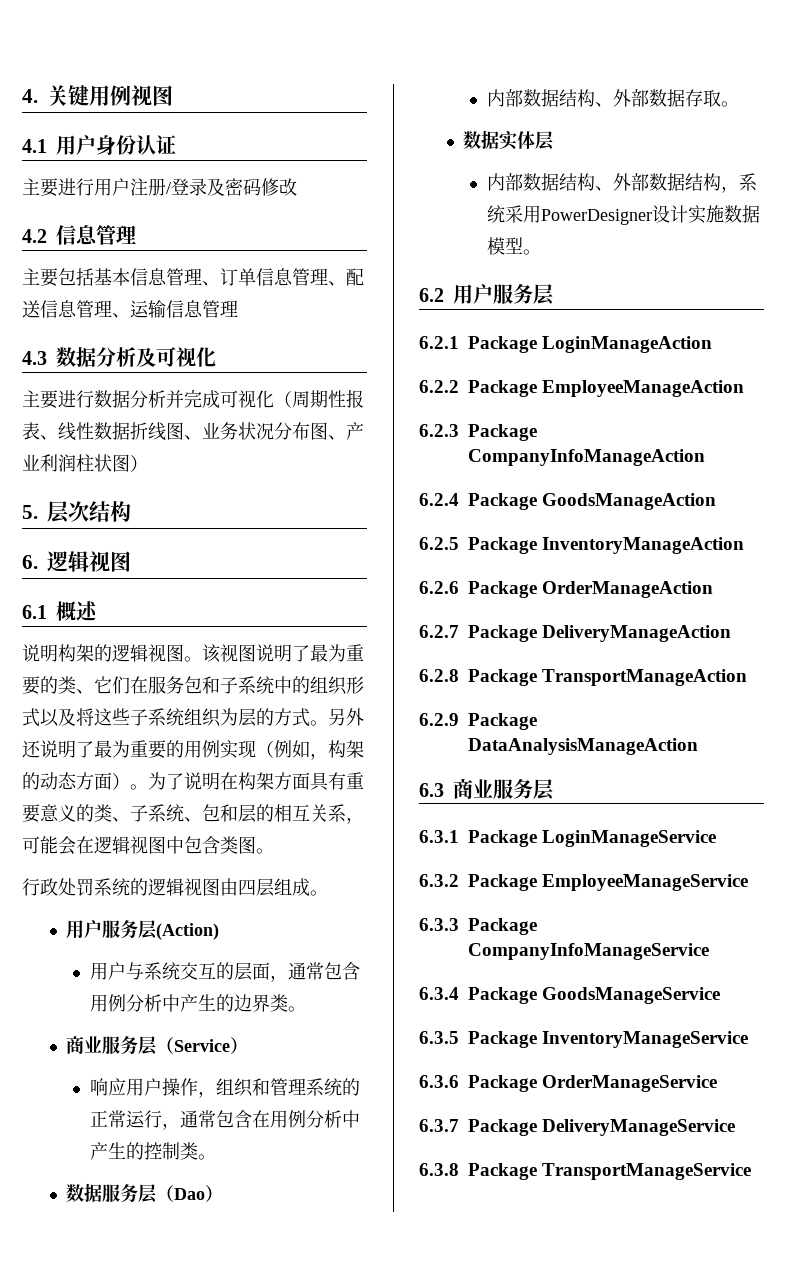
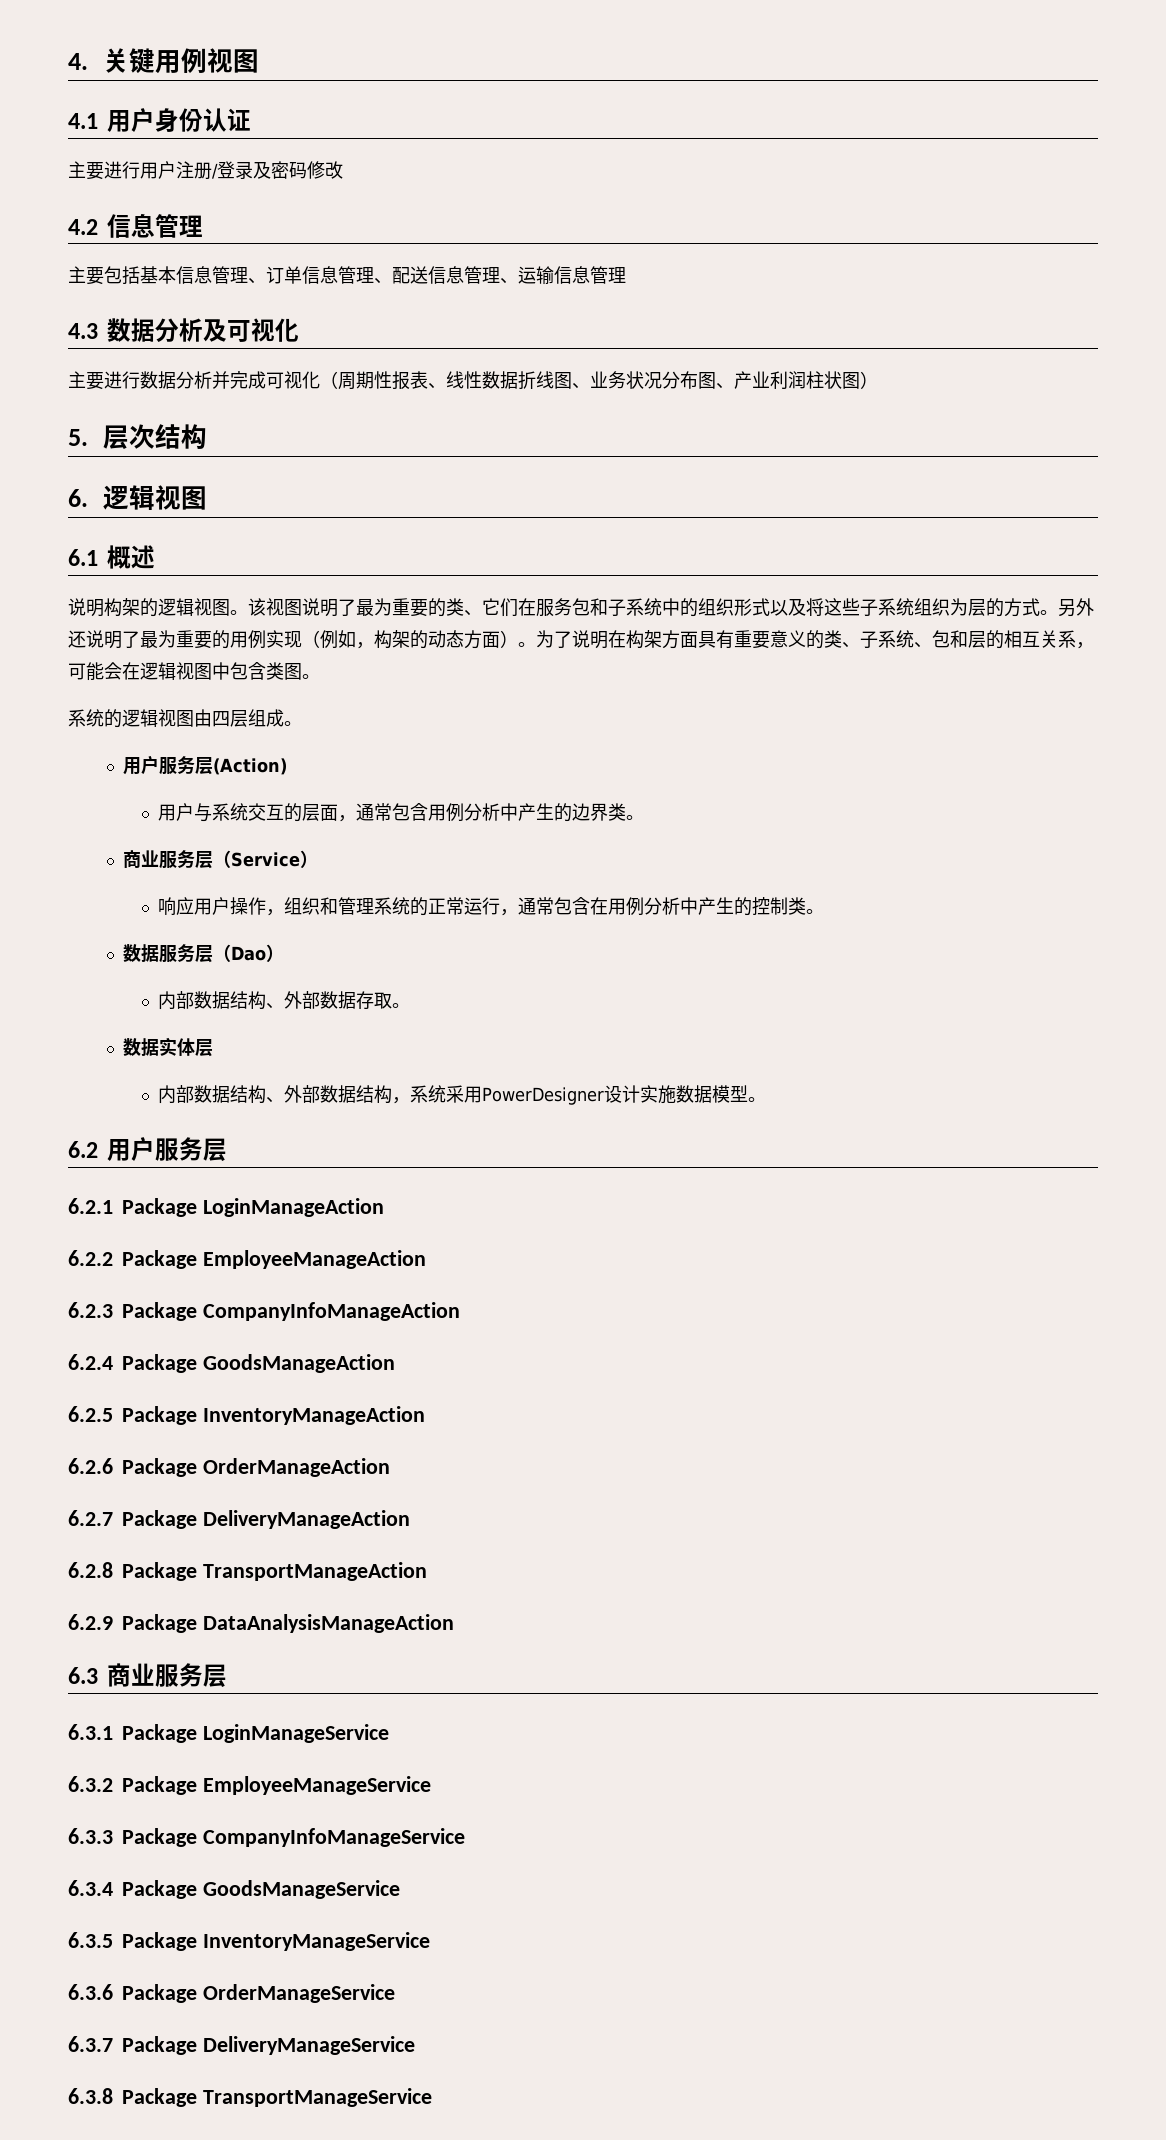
[22,878,94,896] 行政处罚 -> (320, 676) none

